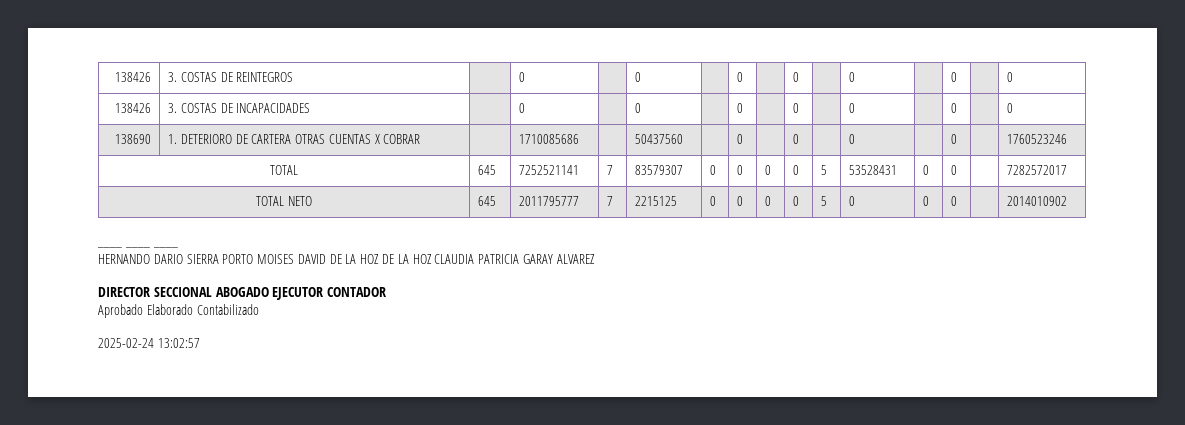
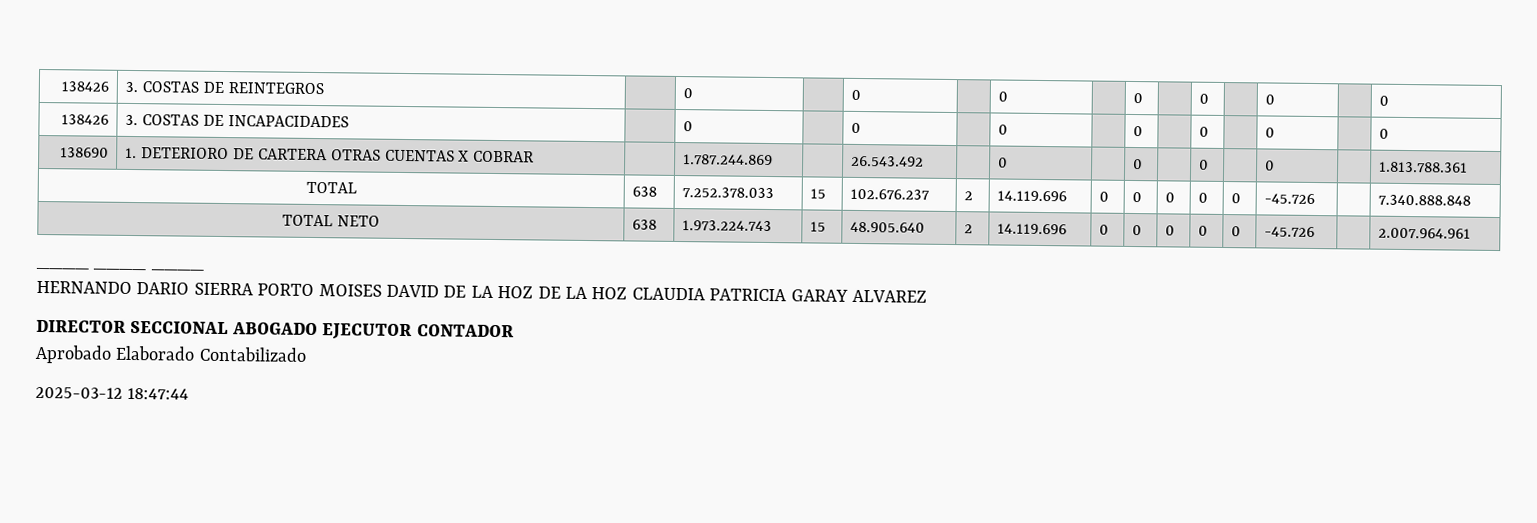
[518,134,579,144] [634,134,683,144] [736,134,743,144] [792,134,799,144] [848,134,855,144] [950,134,957,144] [1006,134,1067,144] 1710085686 | | 50437560 | | 0 | | 0 | | 0 | | 0 | | 1760523246 -> [683,154,774,166] [851,155,925,167] [998,157,1009,168] [1133,159,1144,170] [1199,159,1210,170] [1265,160,1276,171] [1379,161,1469,173] 1.787.244.869 | | 26.543.492 | | 0 | | 0 | | 0 | | 0 | | 1.813.788.361
[477,165,496,175] [518,165,579,175] [606,165,613,175] [634,165,683,175] [709,165,716,175] [736,165,743,175] [764,165,771,175] [792,165,799,175] [820,165,827,175] [848,165,897,175] [922,165,929,175] [950,165,957,175] [1006,165,1067,175] 645 | 7252521141 | 7 | 83579307 | 0 | 0 | 0 | 0 | 5 | 53528431 | 0 | 0 | | 7282572017 -> [632,186,658,197] [682,187,775,199] [810,188,827,199] [850,188,931,200] [964,191,974,201] [997,190,1068,202] [1099,191,1110,202] [1132,192,1143,203] [1165,192,1176,203] [1198,192,1209,203] [1231,193,1242,204] [1264,193,1316,205] [1378,194,1472,206] 638 | 7.252.378.033 | 15 | 102.676.237 | 2 | 14.119.696 | 0 | 0 | 0 | 0 | 0 | -45.726 | | 7.340.888.848
[477,196,496,206] [518,196,579,206] [606,196,613,206] [634,196,677,206] [709,196,716,206] [736,196,743,206] [764,196,771,206] [792,196,799,206] [820,196,827,206] [848,196,855,206] [922,196,929,206] [950,196,957,206] [1006,196,1067,206] 645 | 2011795777 | 7 | 2215125 | 0 | 0 | 0 | 0 | 5 | 0 | 0 | 0 | | 2014010902 -> [632,219,658,230] [682,220,773,232] [810,221,827,232] [850,221,926,233] [964,224,974,234] [997,223,1068,235] [1099,224,1110,235] [1132,224,1143,236] [1165,225,1176,236] [1198,225,1209,236] [1231,226,1242,237] [1264,226,1316,238] [1378,227,1472,239] 638 | 1.973.224.743 | 15 | 48.905.640 | 2 | 14.119.696 | 0 | 0 | 0 | 0 | 0 | -45.726 | | 2.007.964.961
[98,338,200,348] 2025-02-24 13:02:57 -> [35,386,190,400] 2025-03-12 18:47:44

